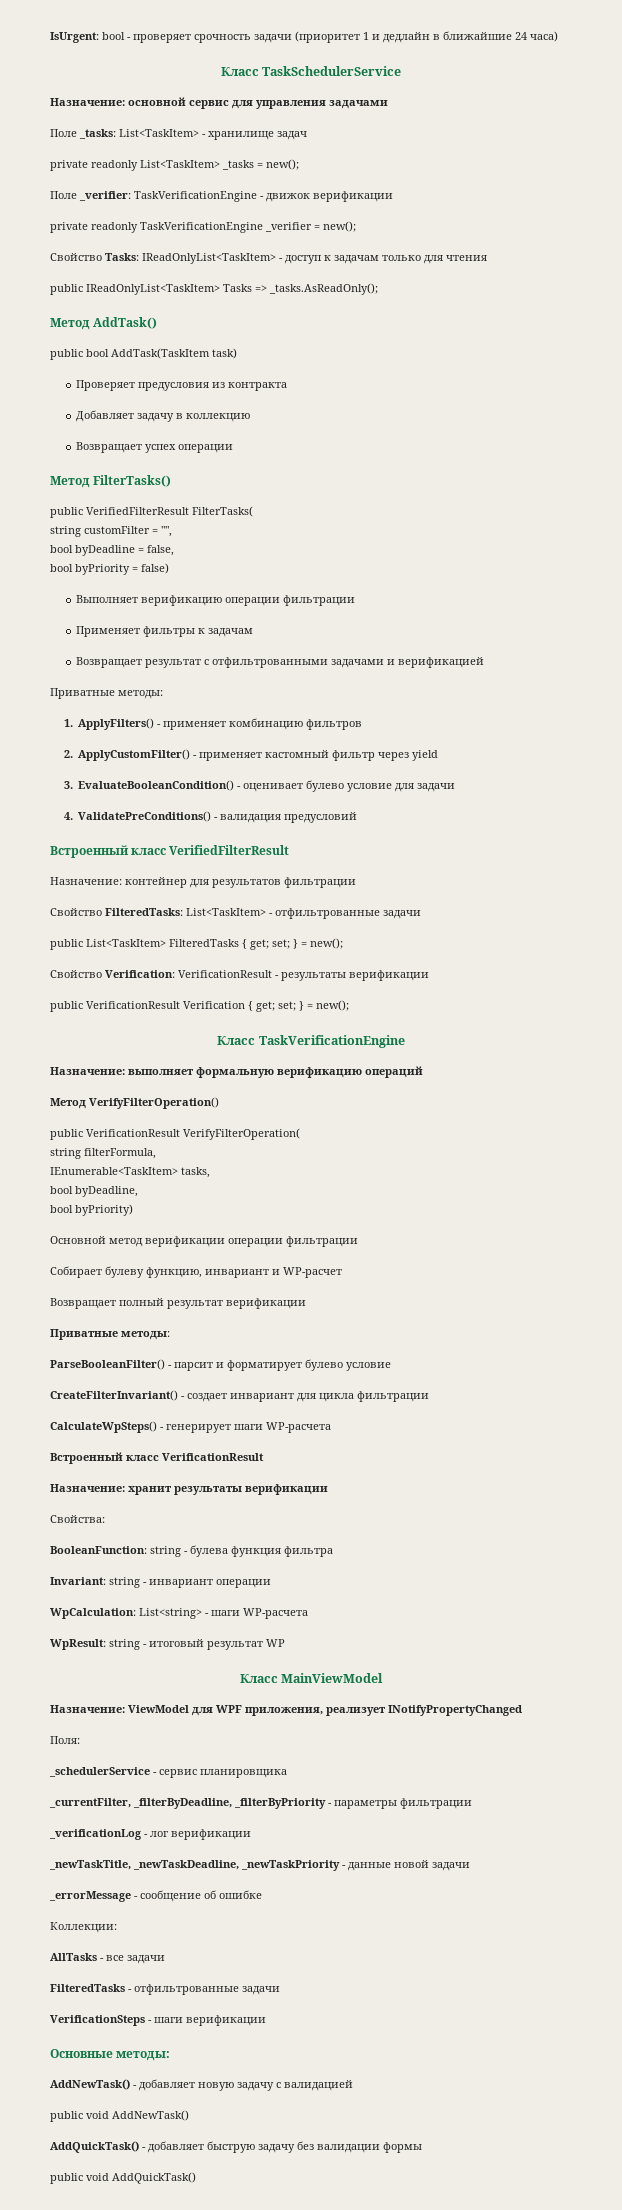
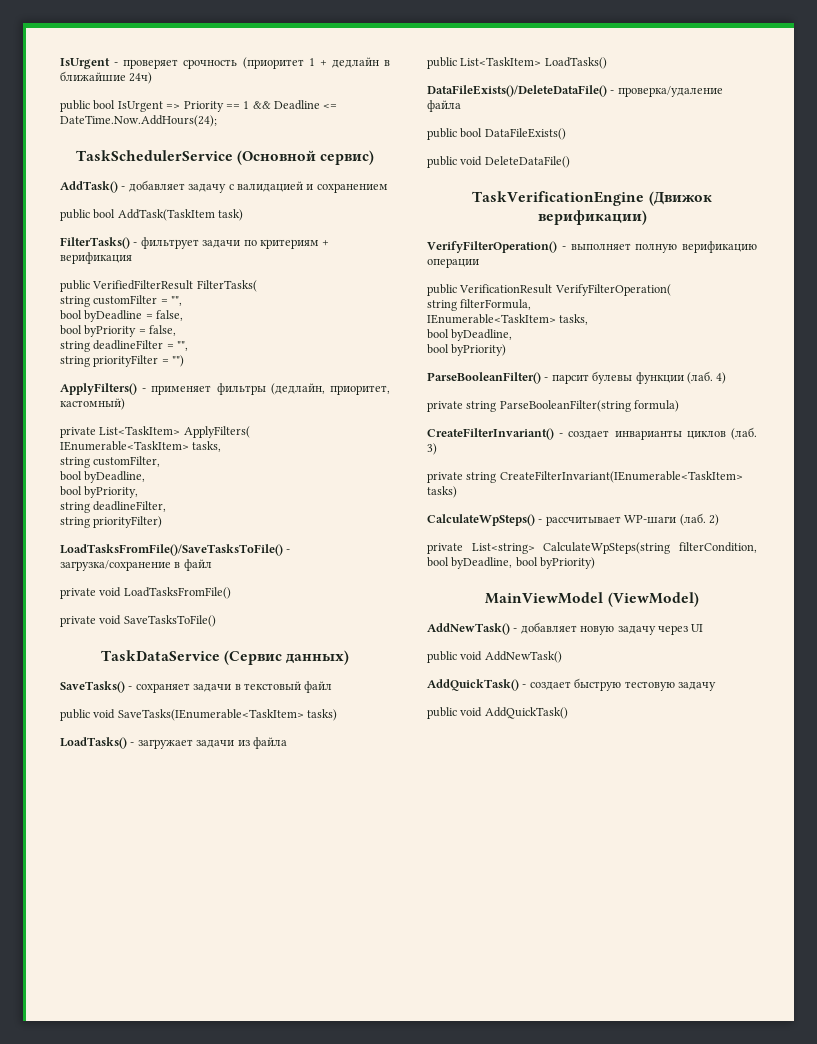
[50,32,125,43] IsUrgent: bool -> [60,58,110,69] IsUrgent
[254,34,292,43] задачи -> (238, 64) none
[372,34,380,40] и -> [319,60,327,66] +
[515,31,558,42] [220,66,402,76] [50,97,388,109] [50,129,307,140] [50,159,299,171] [50,191,393,202] [50,221,356,233] [50,253,487,264] [50,283,378,295] [50,317,158,330] [50,348,237,360] [75,380,287,391] [75,410,250,422] [75,442,233,453] [50,475,172,488] 24 часа) // Класс TaskSchedulerService // Назначение: основной сервис для управления задачами // Поле _tasks: List<TaskItem> - хранилище задач // private readonly List<TaskItem> _tasks = new(); // Поле _verifier: TaskVerificationEngine - движок верификации // private readonly TaskVerificationEngine _verifier = new(); // Свойство Tasks: IReadOnlyList<TaskItem> - доступ к задачам только для чтения // public IReadOnlyList<TaskItem> Tasks => _tasks.AsReadOnly(); // Метод AddTask() // public bool AddTask(TaskItem task) // Проверяет предусловия из контракта // Добавляет задачу в коллекцию // Возвращает успех операции // Метод FilterTasks() -> [129,72,153,84] [60,100,338,112] [60,115,217,127] [75,150,375,165] [60,180,388,193] [60,209,244,221] [60,237,330,249] [60,252,132,264] 24ч) // public bool IsUrgent => Priority == 1 && Deadline <= DateTime.Now.AddHours(24); // TaskSchedulerService (Основной сервис) // AddTask() - добавляет задачу с валидацией и сохранением // public bool AddTask(TaskItem task) // FilterTasks() - фильтрует задачи по критериям + верификация
[141,563,169,574] [75,595,355,606] [75,626,253,637] [75,657,484,668] [50,688,163,699] [63,718,363,730] [63,749,439,761] [63,780,456,792] [63,811,358,823] [50,845,290,858] [50,877,356,888] [50,908,421,919] false) // Выполняет верификацию операции фильтрации // Применяет фильтры к задачам // Возвращает результат с отфильтрованными задачами и верификацией // Приватные методы: // 1. ApplyFilters() - применяет комбинацию фильтров // 2. ApplyCustomFilter() - применяет кастомный фильтр через yield // 3. EvaluateBooleanCondition() - оценивает булево условие для задачи // 4. ValidatePreConditions() - валидация предусловий // Встроенный класс VerifiedFilterResult // Назначение: контейнер для результатов фильтрации // Свойство FilteredTasks: List<TaskItem> - отфильтрованные задачи -> [149,325,177,336] [60,340,189,352] [60,355,185,367] [60,383,390,395] [60,398,125,410] [60,426,250,438] [60,441,222,452] [60,456,161,468] [60,471,146,483] [60,486,139,498] [60,501,167,513] [60,516,163,528] [60,544,291,556] [60,559,212,571] [60,587,231,599] [60,615,216,627] [100,650,350,665] [60,681,333,693] [60,709,338,721] [60,737,287,749] false, // string deadlineFilter = "", // string priorityFilter = "") // ApplyFilters() - применяет фильтры (дедлайн, приоритет, кастомный) // private List<TaskItem> ApplyFilters( // IEnumerable<TaskItem> tasks, // string customFilter, // bool byDeadline, // bool byPriority, // string deadlineFilter, // string priorityFilter) // LoadTasksFromFile()/SaveTasksToFile() - загрузка/сохранение в файл // private void LoadTasksFromFile() // private void SaveTasksToFile() // TaskDataService (Сервис данных) // SaveTasks() - сохраняет задачи в текстовый файл // public void SaveTasks(IEnumerable<TaskItem> tasks) // LoadTasks() - загружает задачи из файла
[169,938,343,950] [50,970,429,981] [50,1000,349,1012] [217,1035,405,1048] [50,1066,423,1078] [50,1097,219,1109] FilteredTasks { get; set; } = new(); // Свойство Verification: VerificationResult - результаты верификации // public VerificationResult Verification { get; set; } = new(); // Класс TaskVerificationEngine // Назначение: выполняет формальную верификацию операций // Метод VerifyFilterOperation() -> [544,57,607,69] [427,85,723,97] [427,100,461,112] [427,128,566,140] [427,156,570,168] [472,191,712,206] [537,210,647,225] [427,241,757,253] [427,258,479,268] LoadTasks() // DataFileExists()/DeleteDataFile() - проверка/удаление файла // public bool DataFileExists() // public void DeleteDataFile() // TaskVerificationEngine (Движок верификации) // VerifyFilterOperation() - выполняет полную верификацию операции
[50,1236,358,1247] [50,1266,342,1278] [50,1298,306,1309] [50,1329,170,1340] [50,1359,391,1371] [50,1390,429,1402] [50,1421,331,1433] [50,1452,264,1464] [50,1484,328,1495] [50,1515,105,1523] [50,1545,333,1557] [50,1577,271,1588] [50,1608,308,1619] [50,1639,285,1650] [239,1673,384,1683] [50,1705,522,1716] [50,1736,80,1744] [49,1767,287,1778] [49,1798,472,1809] [49,1829,251,1840] [49,1860,470,1871] [49,1890,262,1902] [50,1922,117,1933] [50,1953,165,1964] [50,1984,280,1995] [50,2015,266,2026] [50,2049,171,2061] Основной метод верификации операции фильтрации // Собирает булеву функцию, инвариант и WP-расчет // Возвращает полный результат верификации // Приватные методы: // ParseBooleanFilter() - парсит и форматирует булево условие // CreateFilterInvariant() - создает инвариант для цикла фильтрации // CalculateWpSteps() - генерирует шаги WP-расчета // Встроенный класс VerificationResult // Назначение: хранит результаты верификации // Свойства: // BooleanFunction: string - булева функция фильтра // Invariant: string - инвариант операции // WpCalculation: List<string> - шаги WP-расчета // WpResult: string - итоговый результат WP // Класс MainViewModel // Назначение: ViewModel для WPF приложения, реализует INotifyPropertyChanged // Поля: // _schedulerService - сервис планировщика // _currentFilter, _filterByDeadline, _filterByPriority - параметры фильтрации // _verificationLog - лог верификации // _newTaskTitle, _newTaskDeadline, _newTaskPriority - данные новой задачи // _errorMessage - сообщение об ошибке // Коллекции: // AllTasks - все задачи // FilteredTasks - отфильтрованные задачи // VerificationSteps - шаги верификации // Основные методы: -> [427,371,727,384] [427,400,680,412] [427,427,757,440] [427,443,437,455] [427,471,743,483] [427,486,457,498] [427,513,719,526] [427,542,757,554] [427,557,596,569] [485,592,699,607] ParseBooleanFilter() - парсит булевы функции (лаб. 4) // private string ParseBooleanFilter(string formula) // CreateFilterInvariant() - создает инварианты циклов (лаб. 3) // private string CreateFilterInvariant(IEnumerable<TaskItem> tasks) // CalculateWpSteps() - рассчитывает WP-шаги (лаб. 2) // private List<string> CalculateWpSteps(string filterCondition, bool byDeadline, bool byPriority) // MainViewModel (ViewModel)
[276,2080,353,2091] с валидацией -> [657,624,704,635] через UI
[148,2141,422,2153] добавляет быструю задачу без валидации формы -> [529,678,716,691] создает быструю тестовую задачу

